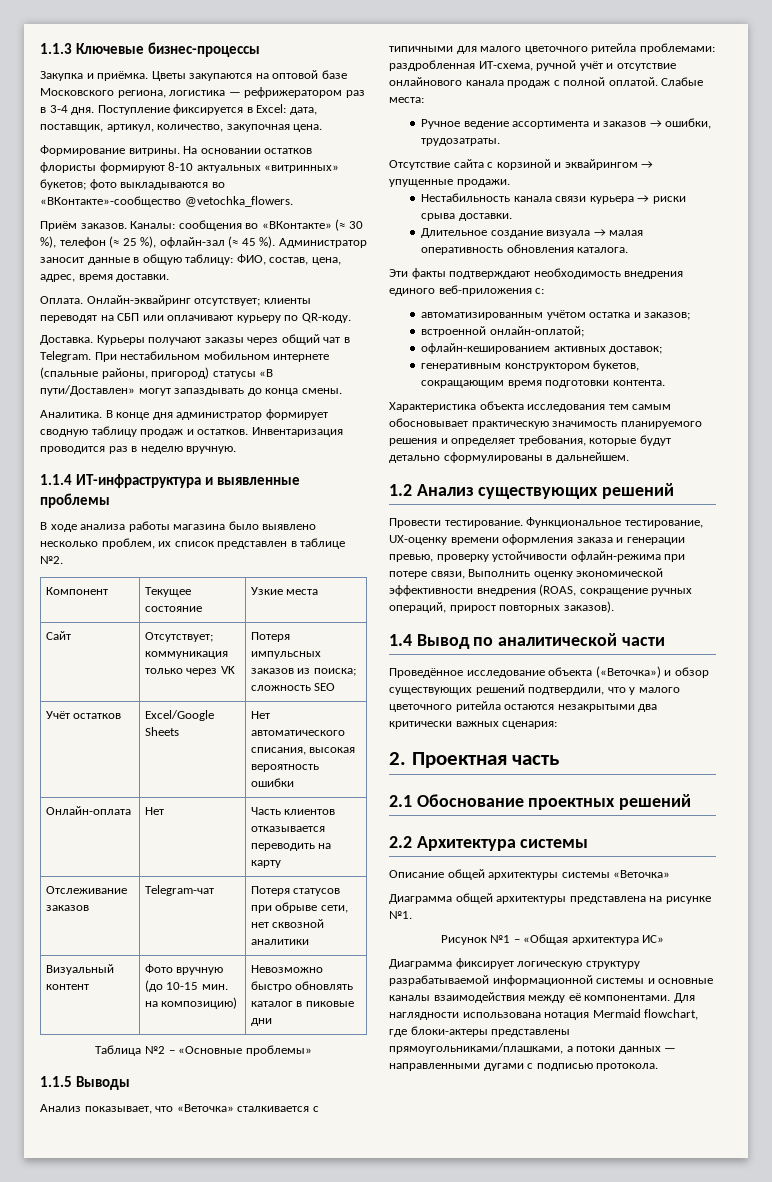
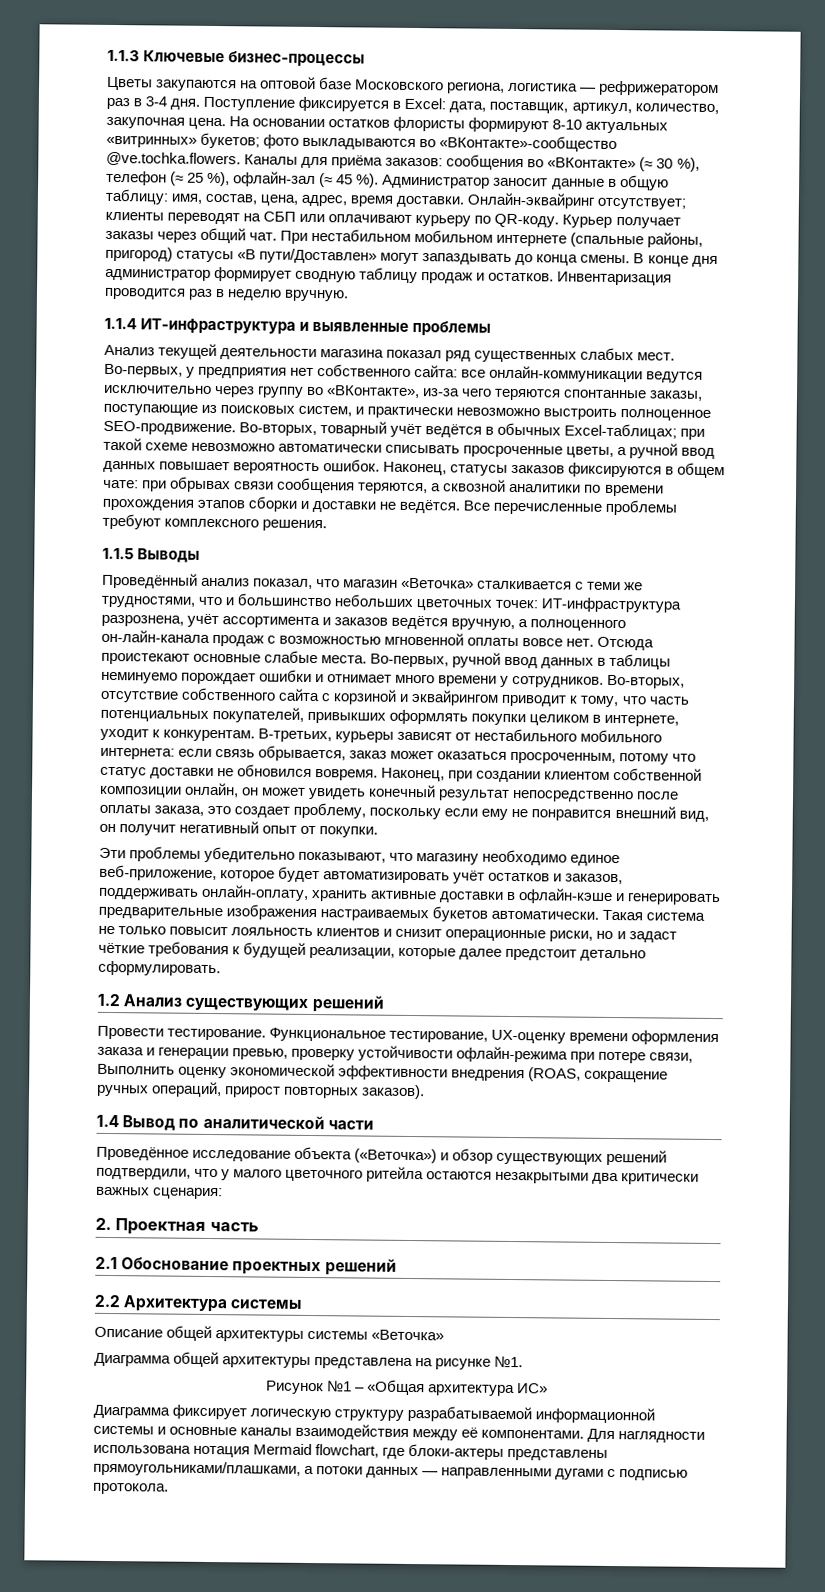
[40,71,149,81] Закупка и приёмка. -> (366, 59) none
[40,145,180,156] // Формирование витрины. -> (227, 123) none
[184,196,293,207] [40,221,176,231] @vetochka_flowers. // Приём заказов. Каналы: -> [106,151,444,169] @ve.tochka.flowers. Каналы для приёма заказов:
[236,254,266,265] ФИО, -> [171,193,203,204] имя,
[40,296,83,304] // Оплата. -> (465, 201) none
[40,334,350,345] [40,351,91,362] // Доставка. Курьеры получают заказы через общий чат в Telegram. -> [562,214,681,229] [105,227,278,244] Курьер получает заказы через общий чат.
[40,410,102,418] // Аналитика. -> (631, 259) none
[40,521,317,532] [40,538,346,549] [40,556,63,564] [45,587,108,595] [144,587,191,597] [144,606,202,612] [250,587,319,595] [45,631,71,640] [144,632,213,642] [144,651,228,659] [144,666,235,676] [250,632,290,642] [250,651,321,659] [250,668,356,676] [250,683,336,691] [45,711,122,719] [144,710,214,721] [144,727,179,736] [250,711,270,719] [250,730,345,736] [250,747,356,755] [250,764,319,772] [250,778,294,787] [45,806,131,815] [144,807,164,815] [250,807,336,815] [250,826,325,832] [250,843,332,851] [250,860,281,868] [45,886,127,894] [45,905,89,911] [144,885,214,896] [250,886,341,896] [250,902,348,913] [250,919,325,928] [250,939,309,945] [45,964,114,975] [45,984,89,990] [144,964,224,975] [144,980,228,992] [144,997,238,1009] [250,965,323,973] [250,981,354,992] [250,1001,354,1007] [250,1018,272,1026] [95,1045,312,1056] [40,1076,131,1090] [40,1104,319,1114] [389,43,715,54] [389,60,676,71] [389,77,704,88] [389,97,424,103] [421,118,712,129] [421,138,501,146] [389,160,450,170] В ходе анализа работы магазина было выявлено несколько проблем, их список представлен в таблице №2. // Компонент | Текущее состояние | Узкие места // Сайт | Отсутствует; коммуникация только через VK | Потеря импульсных заказов из поиска; сложность SEO // Учёт остатков | Excel/Google Sheets | Нет автоматического списания, высокая вероятность ошибки // Онлайн-оплата | Нет | Часть клиентов отказывается переводить на карту // Отслеживание заказов | Telegram-чат | Потеря статусов при обрыве сети, нет сквозной аналитики // Визуальный контент | Фото вручную (до 10-15 мин. на композицию) | Невозможно быстро обновлять каталог в пиковые дни // Таблица №2 – «Основные проблемы» // 1.1.5 Выводы // Анализ показывает, что «Веточка» сталкивается с типичными для малого цветочного ритейла проблемами: раздробленная ИТ-схема, ручной учёт и отсутствие онлайнового канала продаж с полной оплатой. Слабые места: // Ручное ведение ассортимента и заказов → ошибки, трудозатраты. // Отсутствие -> [104,343,676,363] [104,363,704,383] [103,384,704,401] [103,403,712,421] [103,420,706,440] [103,437,716,459] [103,459,726,479] [103,476,664,497] [102,496,678,516] [102,513,328,532] [102,547,201,563] [102,572,644,591] [101,593,682,613] [101,613,627,632] [101,629,655,651] [101,650,672,670] [101,669,686,689] [100,687,277,703] Анализ текущей деятельности магазина показал ряд существенных слабых мест. Во-первых, у предприятия нет собственного сайта: все онлайн-коммуникации ведутся исключительно через группу во «ВКонтакте», из-за чего теряются спонтанные заказы, поступающие из поисковых систем, и практически невозможно выстроить полноценное SEO-продвижение. Во-вторых, товарный учёт ведётся в обычных Excel-таблицах; при такой схеме невозможно автоматически списывать просроченные цветы, а ручной ввод данных повышает вероятность ошибок. Наконец, статусы заказов фиксируются в общем чате: при обрывах связи сообщения теряются, а сквозной аналитики по времени прохождения этапов сборки и доставки не ведётся. Все перечисленные проблемы требуют комплексного решения. // 1.1.5 Выводы // Проведённый анализ показал, что магазин «Веточка» сталкивается с теми же трудностями, что и большинство небольших цветочных точек: ИТ-инфраструктура разрознена, учёт ассортимента и заказов ведётся вручную, а полноценного он-лайн-канала продаж с возможностью мгновенной оплаты вовсе нет. Отсюда проистекают основные слабые места. Во-первых, ручной ввод данных в таблицы неминуемо порождает ошибки и отнимает много времени у сотрудников. Во-вторых, отсутствие собственного
[641,161,654,168] [389,179,510,187] [421,193,686,204] [421,213,512,221] [421,228,644,238] [421,244,629,255] [389,268,684,279] [389,285,545,296] [421,310,691,320] [421,326,584,337] [421,343,663,354] [421,360,640,371] [421,380,665,388] [389,401,672,412] [389,418,702,429] [389,435,671,446] [389,452,629,463] → упущенные продажи. // Нестабильность канала связи курьера → риски срыва доставки. // Длительное создание визуала → малая оперативность обновления каталога. // Эти факты подтверждают необходимость внедрения единого веб-приложения с: // автоматизированным учётом остатка и заказов; // встроенной онлайн-оплатой; // офлайн-кешированием активных доставок; // генеративным конструктором букетов, сокращающим время подготовки контента. // Характеристика объекта исследования тем самым обосновывает практическую значимость планируемого решения и определяет требования, которые будут детально сформулированы в дальнейшем. -> [501,694,690,708] [100,707,680,727] [100,728,663,743] [100,745,697,765] [100,764,703,783] [99,782,680,803] [99,802,709,822] [99,820,379,838] [99,846,621,867] [99,864,624,885] [98,884,722,906] [98,904,706,922] [98,925,677,943] [98,941,647,962] [98,960,221,977] приводит к тому, что часть потенциальных покупателей, привыкших оформлять покупки целиком в интернете, уходит к конкурентам. В-третьих, курьеры зависят от нестабильного мобильного интернета: если связь обрывается, заказ может оказаться просроченным, потому что статус доставки не обновился вовремя. Наконец, при создании клиентом собственной композиции онлайн, он может увидеть конечный результат непосредственно после оплаты заказа, это создает проблему, поскольку если ему не понравится внешний вид, он получит негативный опыт от покупки. // Эти проблемы убедительно показывают, что магазину необходимо единое веб-приложение, которое будет автоматизировать учёт остатков и заказов, поддерживать онлайн-оплату, хранить активные доставки в офлайн-кэше и генерировать предварительные изображения настраиваемых букетов автоматически. Такая система не только повысит лояльность клиентов и снизит операционные риски, но и задаст чёткие требования к будущей реализации, которые далее предстоит детально сформулировать.

